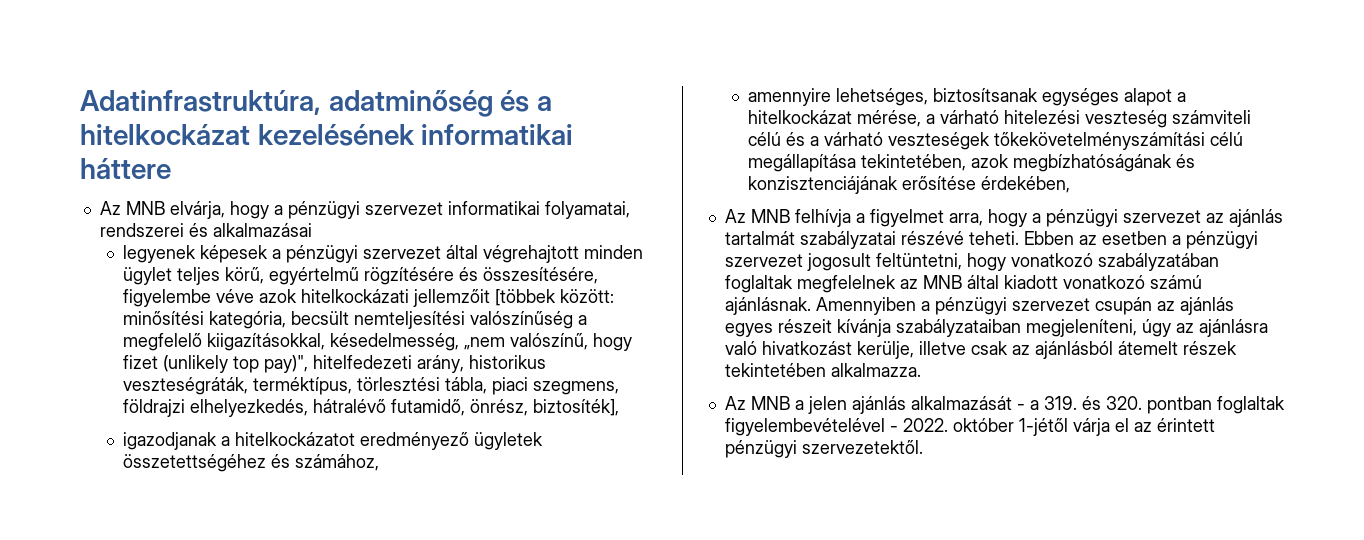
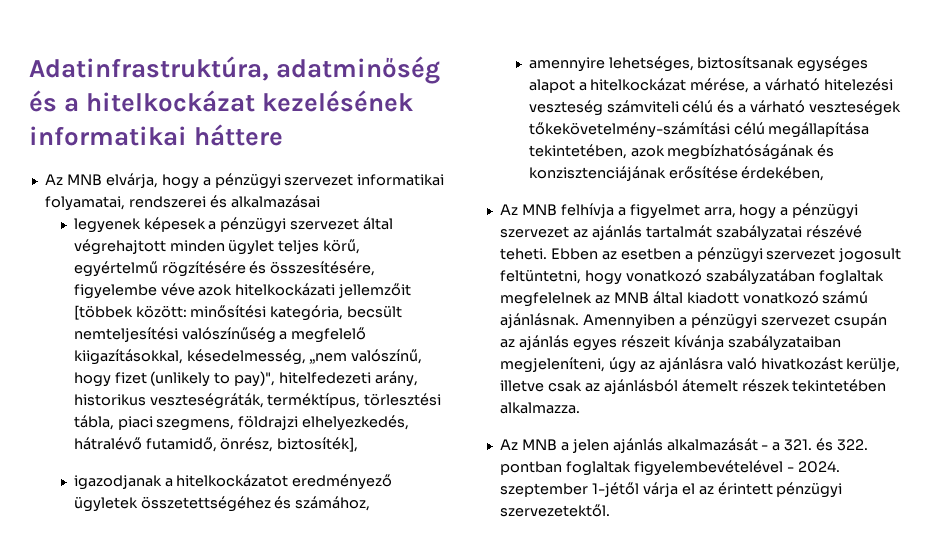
[233,356,260,373] top -> [214,372,231,384] to
[994,132,1206,150] tőkekövetelményszámítási -> [528,122,730,138] tőkekövetelmény-számítási
[1043,396,1142,410] 319. és 320. -> [784,438,869,451] 321. és 322.
[902,418,1014,432] 2022. október -> [797,461,840,473] [499,483,588,497] 2024. szeptember

